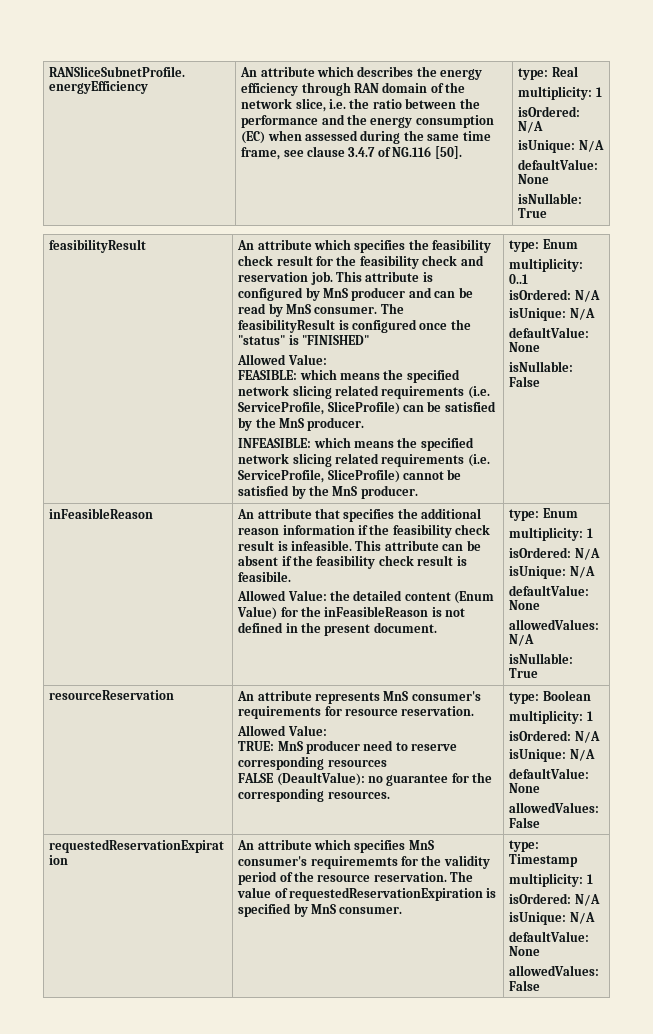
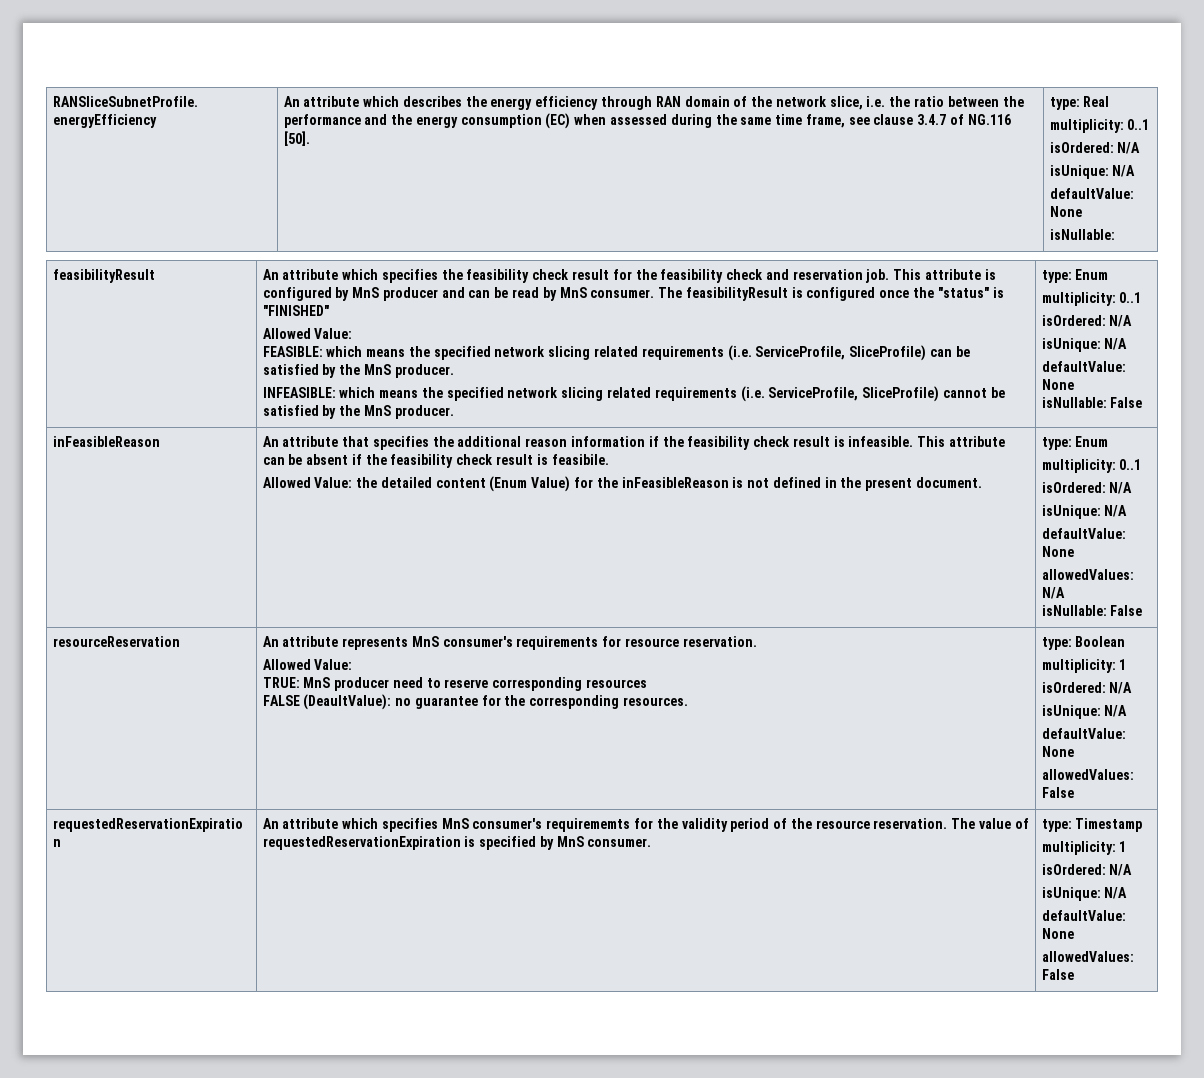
[595,87,602,97] [518,106,581,117] [518,121,544,133] [518,140,604,153] [518,159,599,170] [518,174,550,184] [518,193,583,204] [518,208,548,218] 1 // isOrdered: N/A // isUnique: N/A // defaultValue: None // isNullable: True -> [1127,119,1150,130] [1049,142,1141,154] [1049,165,1136,179] [1049,188,1134,199] [1049,206,1082,217] [1049,229,1115,240] 0..1 // isOrdered: N/A // isUnique: N/A // defaultValue: None // isNullable:
[586,528,593,538] 1 -> [1119,459,1142,470] 0..1
[509,668,539,678] True -> [1110,605,1143,616] False

